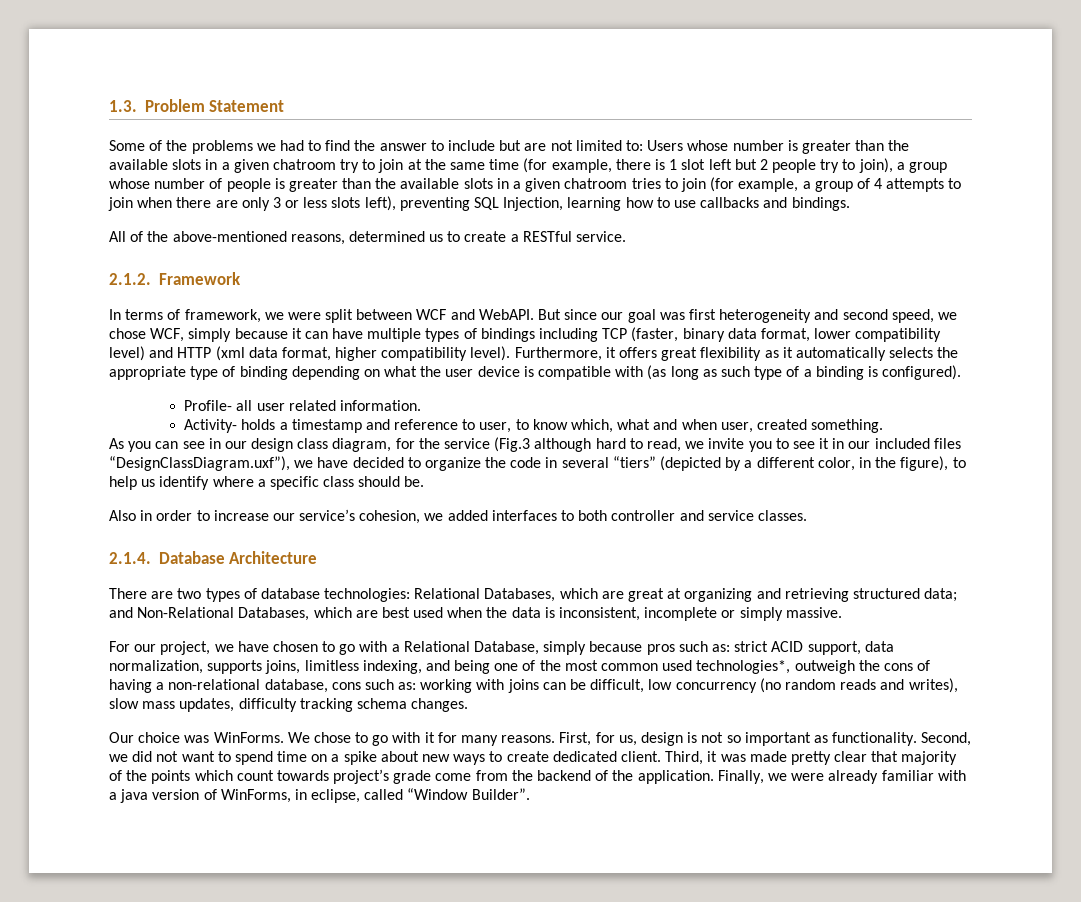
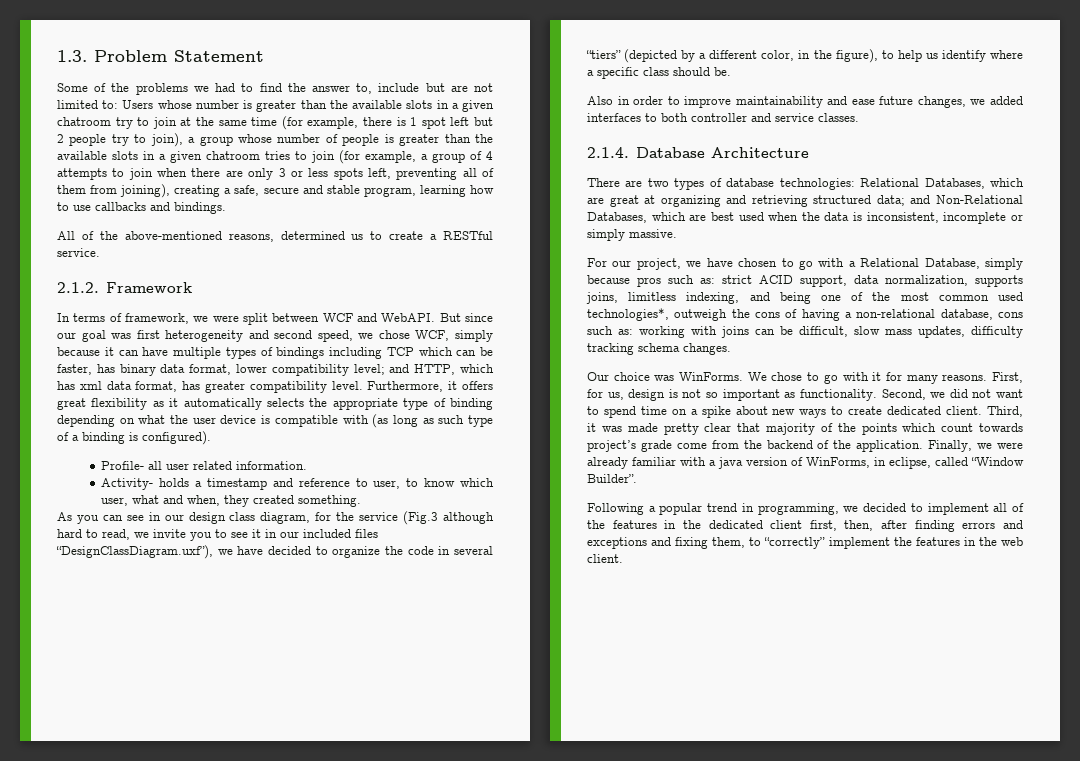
[430,140,444,151] to -> [356,83,373,94] to,
[681,159,706,170] slot -> [421,117,446,129] spot
[331,196,564,211] slots left), preventing SQL Injection, -> [333,168,494,180] [57,184,416,198] spots left, preventing all of them from joining), creating a safe, secure and stable program,
[631,327,679,342] (faster, -> [418,347,493,356] [57,364,115,375] which can be faster, has
[109,346,511,361] level) and HTTP (xml data format, higher compatibility level). -> [353,364,495,375] [57,381,363,393] level; and HTTP, which has xml data format, has greater compatibility level.
[571,419,753,433] which, what and when user, -> [459,478,494,487] [101,495,250,507] which user, what and when, they
[213,509,421,524] increase our service’s cohesion, -> [684,96,966,108] improve maintainability and ease future changes,
[648,678,958,693] low concurrency (no random reads and writes), -> (848, 331) none
(530, 794) none -> [587,503,1024,515] [587,520,1023,532] [587,537,1023,549] [587,554,623,563] // Following a popular trend in programming, we decided to implement all of the features in the dedicated client first, then, after finding errors and exceptions and fixing them, to “correctly” implement the features in the web client.

